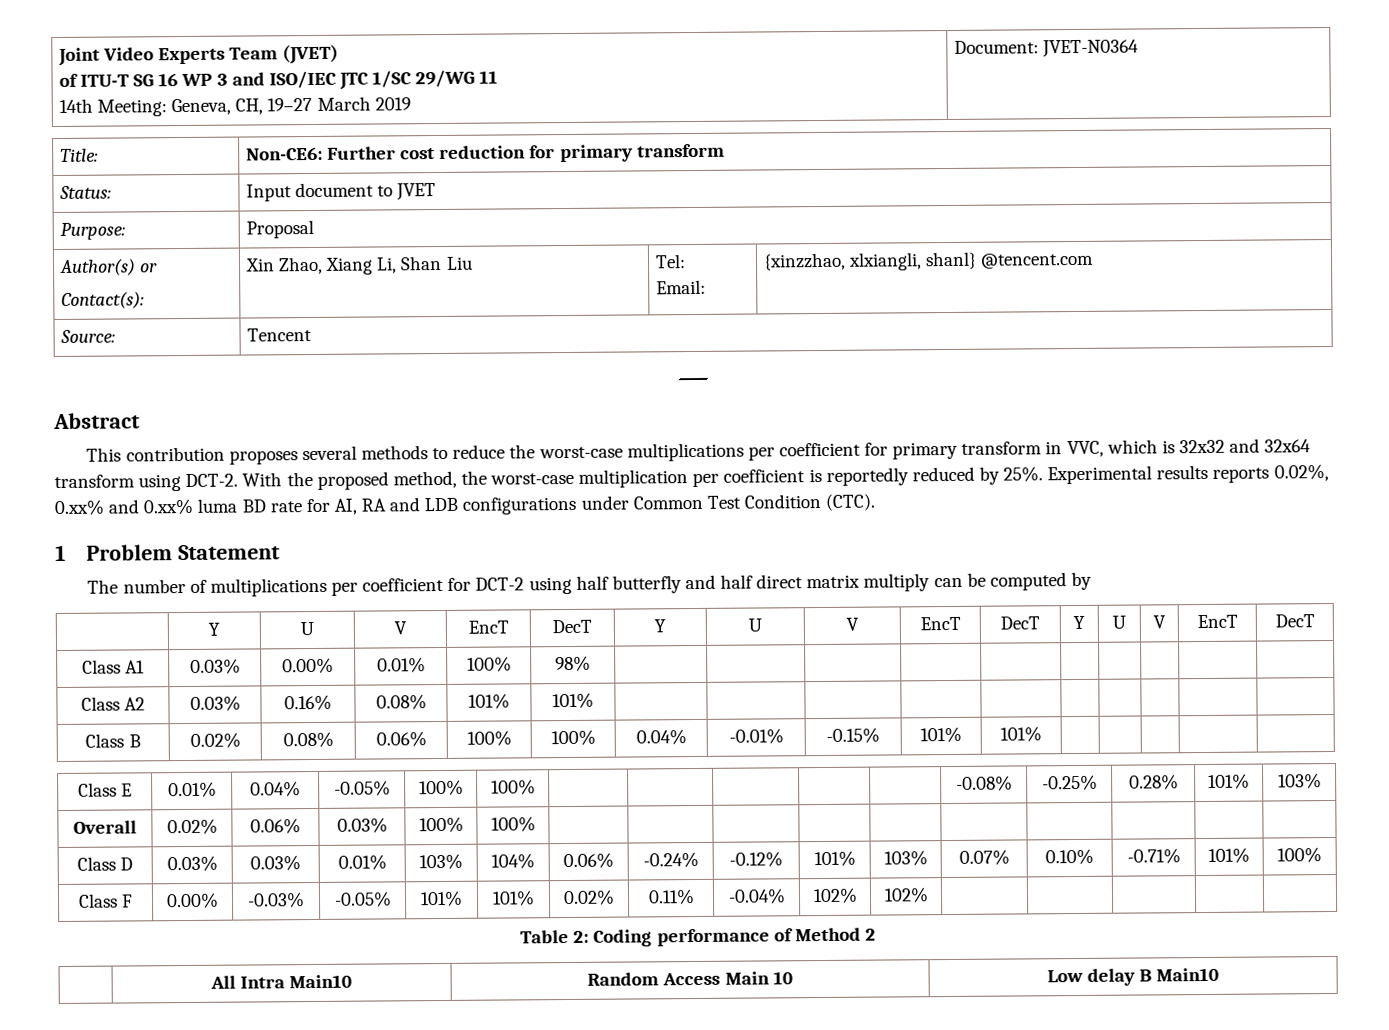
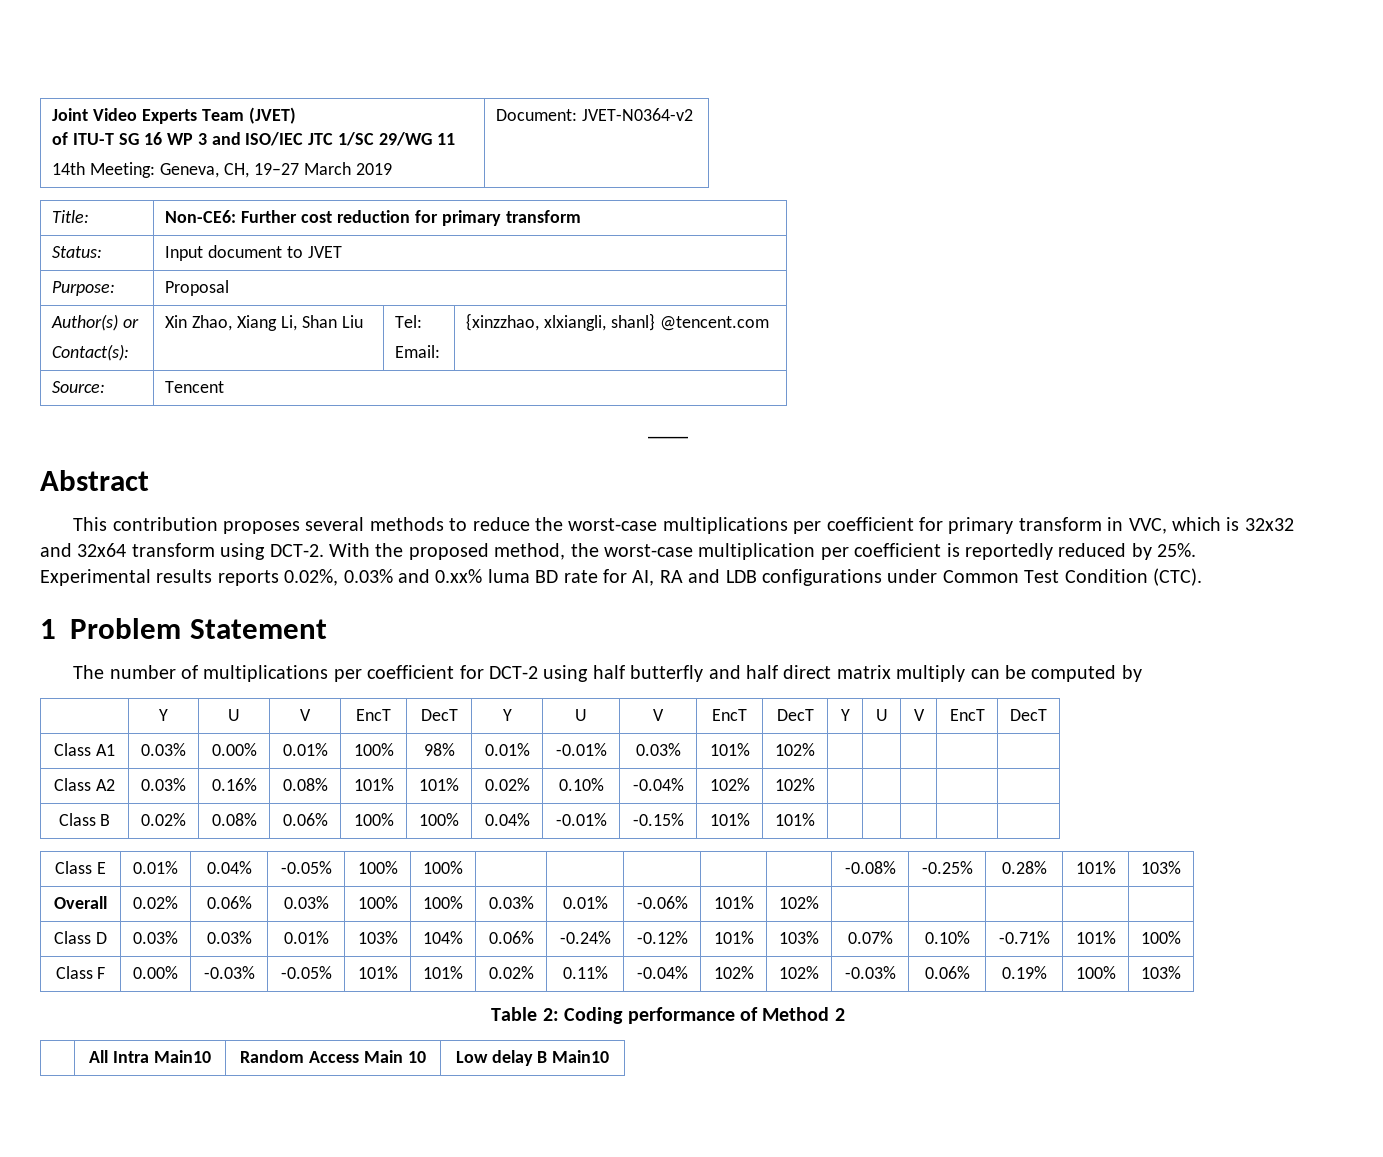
[1042,39,1140,58] JVET-N0364 -> [582,108,694,121] JVET-N0364-v2
[54,499,104,516] 0.xx% -> [343,569,393,583] 0.03%
(591, 663) | | | | -> [484,743,530,756] [555,743,607,756] [635,743,681,756] [709,743,750,756] [775,743,815,756] 0.01% | -0.01% | 0.03% | 101% | 102%
(594, 700) | | | | -> [484,778,530,791] [558,778,604,791] [632,778,684,791] [709,778,750,791] [775,778,815,791] 0.02% | 0.10% | -0.04% | 102% | 102%
(536, 824) | | | | -> [488,896,534,909] [562,896,608,909] [636,896,688,909] [713,896,754,909] [779,896,819,909] 0.03% | 0.01% | -0.06% | 101% | 102%
(929, 895) | | | | -> [844,966,896,979] [924,966,970,979] [1001,966,1047,979] [1075,966,1116,979] [1141,966,1181,979] -0.03% | 0.06% | 0.19% | 100% | 103%

